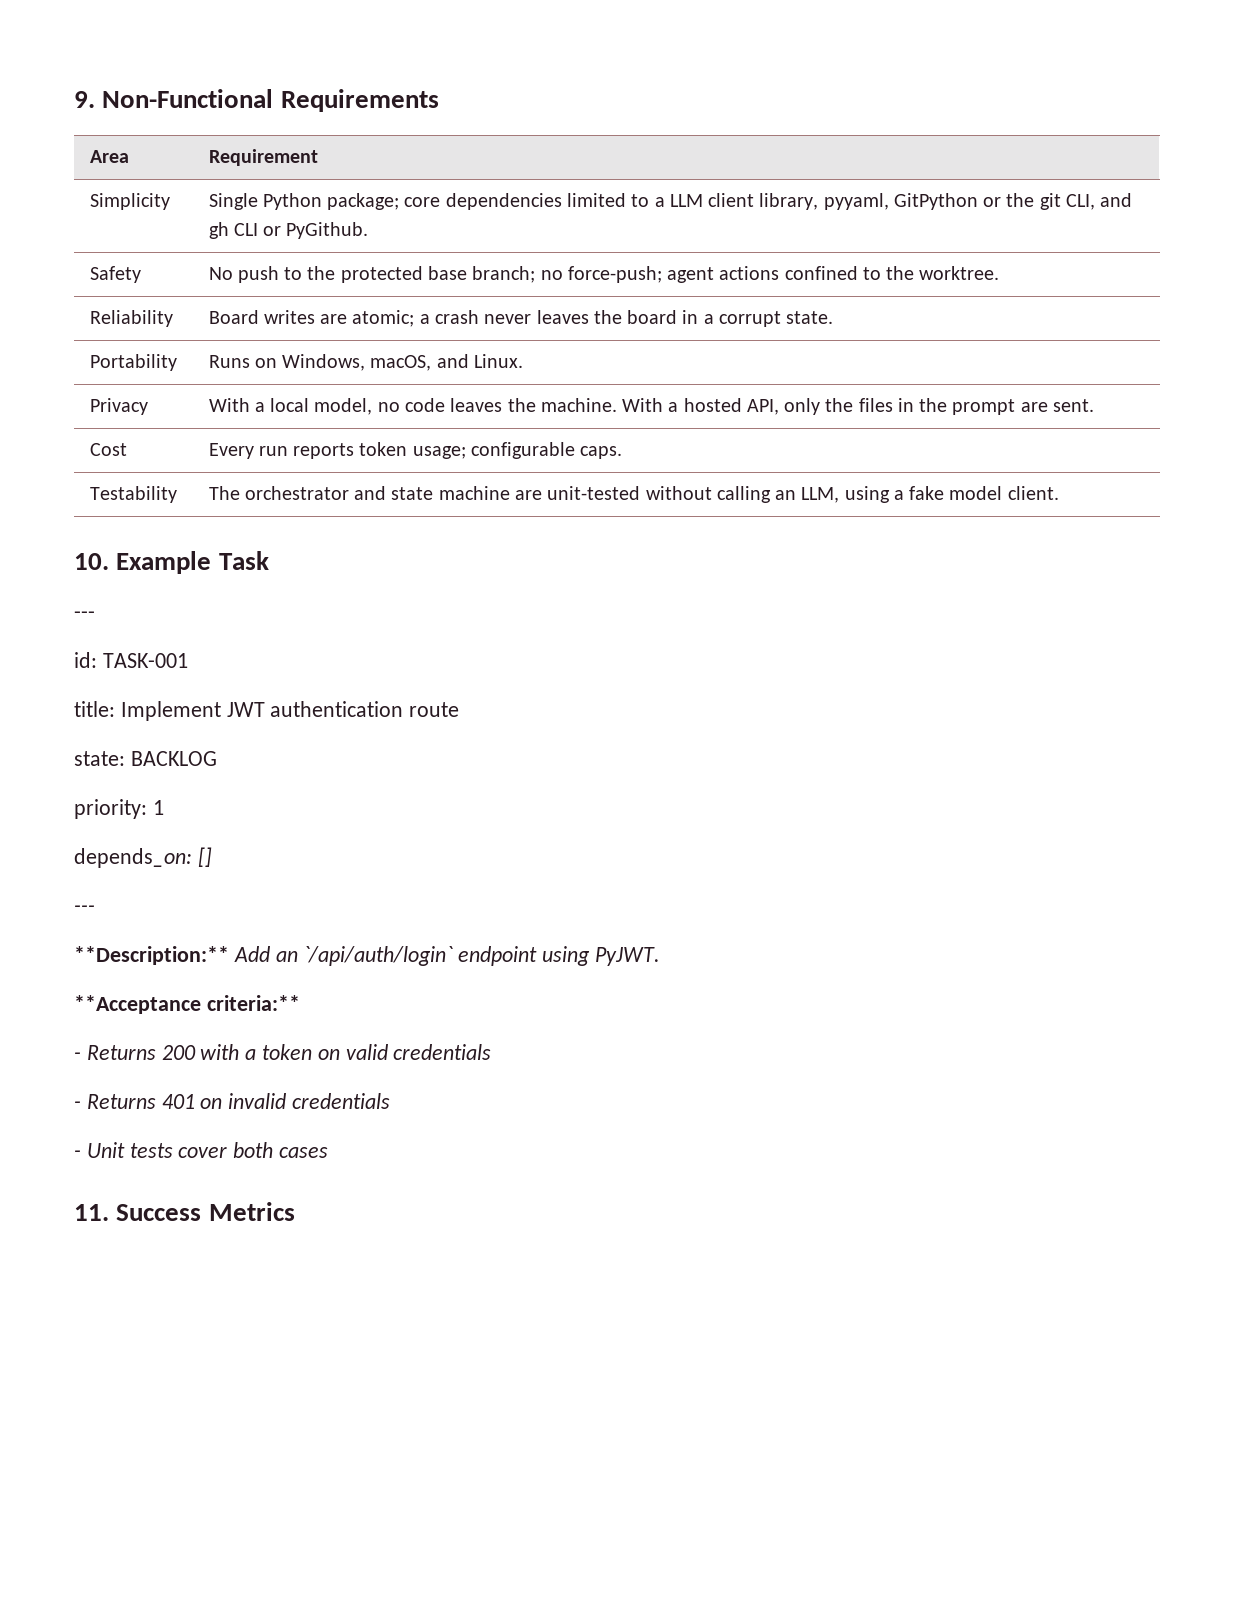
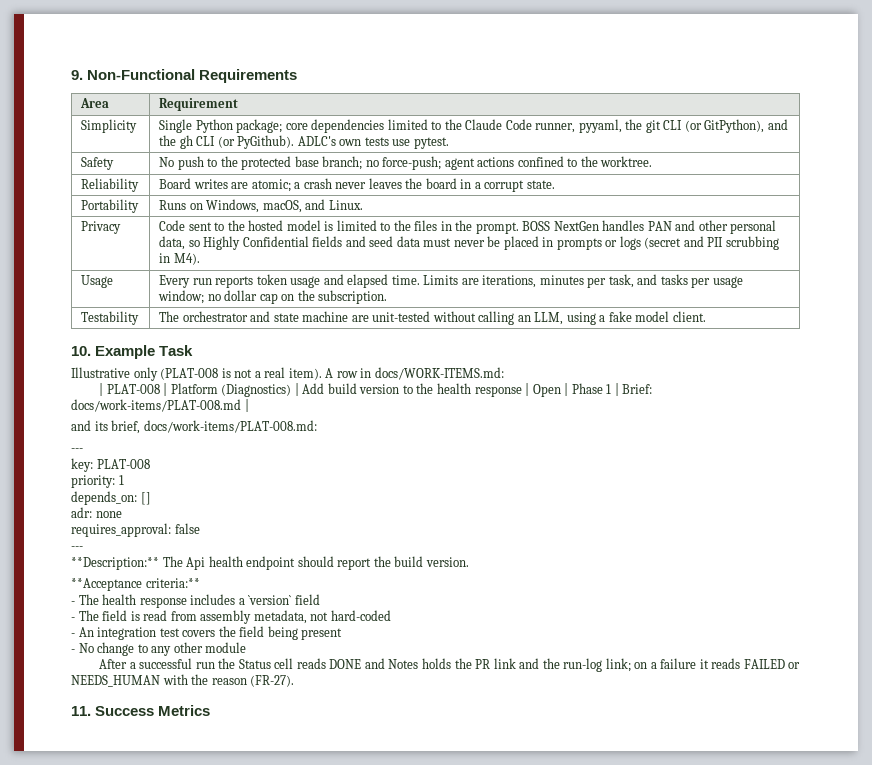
[654,193,1133,210] [208,222,369,239] a LLM client library, pyyaml, GitPython or the git CLI, and gh CLI or PyGithub. -> [444,119,788,133] [159,135,449,149] the Claude Code runner, pyyaml, the git CLI (or GitPython), and the gh CLI (or PyGithub). ADLC's own tests use pytest.
[208,398,1094,415] [89,443,127,456] [208,442,623,459] With a local model, no code leaves the machine. With a hosted API, only the files in the prompt are sent. // Cost | Every run reports token usage; configurable caps. -> [159,220,777,234] [159,236,779,250] [159,253,200,265] [81,275,114,288] [159,274,743,288] [158,290,388,304] Code sent to the hosted model is limited to the files in the prompt. BOSS NextGen handles PAN and other personal data, so Highly Confidential fields and seed data must never be placed in prompts or logs (secret and PII scrubbing in M4). // Usage | Every run reports token usage and elapsed time. Limits are iterations, minutes per task, and tasks per usage window; no dollar cap on the subscription.
[74,611,95,619] [74,652,188,668] [74,701,460,721] [74,751,217,766] [74,799,164,819] [74,847,212,868] [74,905,95,913] [74,946,660,966] [74,995,300,1014] [74,1044,492,1060] [74,1093,391,1109] [74,1142,329,1158] --- // id: TASK-001 // title: Implement JWT authentication route // state: BACKLOG // priority: 1 // depends_on: [] // --- // **Description:** Add an `/api/auth/login` endpoint using PyJWT. // **Acceptance criteria:** // - Returns 200 with a token on valid credentials // - Returns 401 on invalid credentials // - Unit tests cover both cases -> [71,367,504,381] [99,383,653,397] [71,399,249,412] [71,420,317,434] [71,448,83,452] [71,458,150,472] [71,475,124,488] [71,491,151,505] [71,507,122,518] [71,523,200,537] [71,546,83,550] [71,556,469,570] [71,578,200,591] [71,594,320,608] [71,610,391,624] [71,626,343,640] [71,642,247,656] [99,658,801,672] [71,674,295,687] Illustrative only (PLAT-008 is not a real item). A row in docs/WORK-ITEMS.md: // | PLAT-008 | Platform (Diagnostics) | Add build version to the health response | Open | Phase 1 | Brief: docs/work-items/PLAT-008.md | // and its brief, docs/work-items/PLAT-008.md: // --- // key: PLAT-008 // priority: 1 // depends_on: [] // adr: none // requires_approval: false // --- // **Description:** The Api health endpoint should report the build version. // **Acceptance criteria:** // - The health response includes a `version` field // - The field is read from assembly metadata, not hard-coded // - An integration test covers the field being present // - No change to any other module // After a successful run the Status cell reads DONE and Notes holds the PR link and the run-log link; on a failure it reads FAILED or NEEDS_HUMAN with the reason (FR-27).

